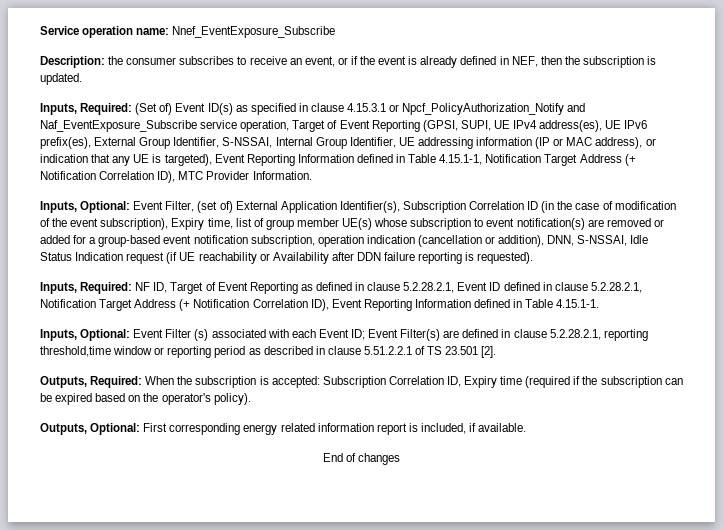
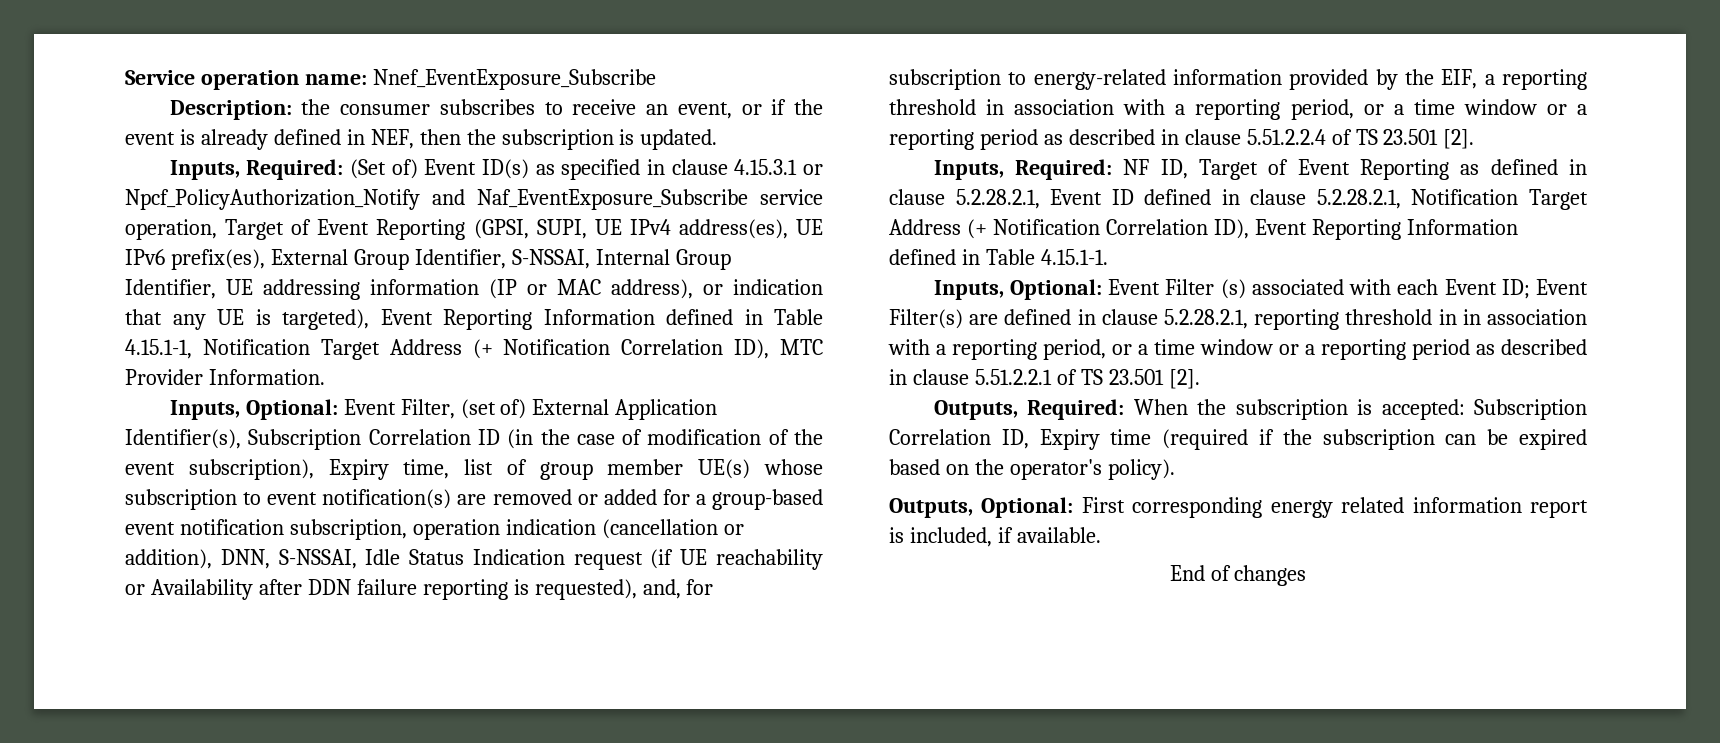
[477,252,534,264] requested). -> [534,579,714,600] [889,69,1587,90] [889,99,1587,120] [889,129,1475,150] requested), and, for subscription to energy-related information provided by the EIF, a reporting threshold in association with a reporting period, or a time window or a reporting period as described in clause 5.51.2.2.4 of TS 23.501 [2].
[40,346,165,357] threshold,time window or -> [1345,309,1587,325] [888,339,1315,360] threshold in in association with a reporting period, or a time window or a

